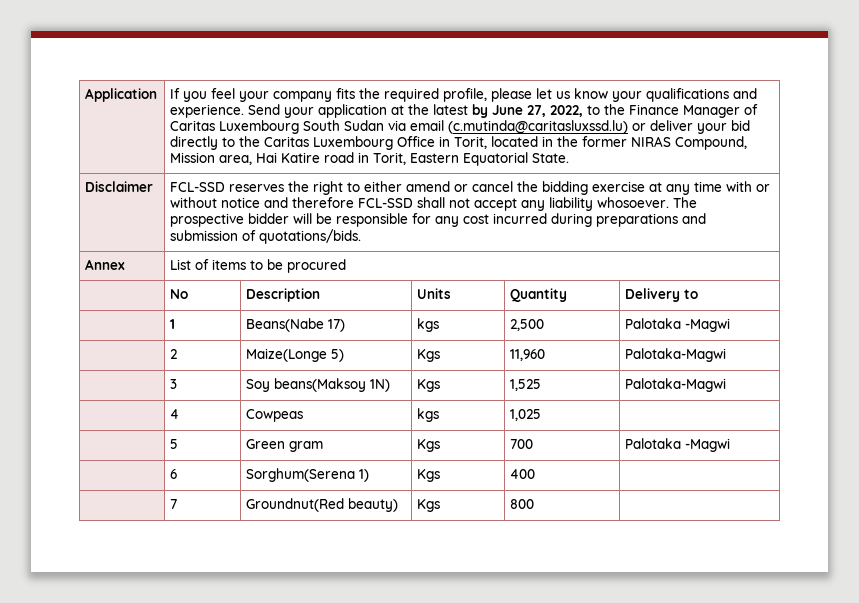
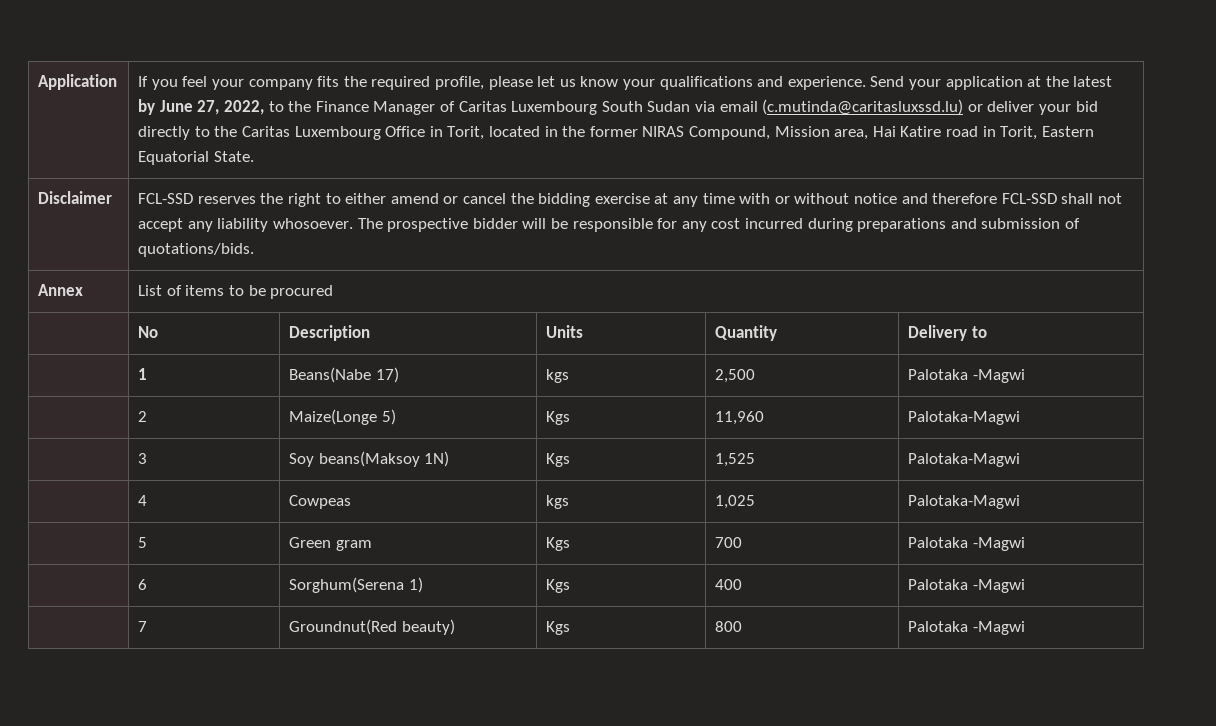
(542, 415) none -> [908,495,1021,509] Palotaka-Magwi
(536, 474) none -> [908,579,1025,593] Palotaka -Magwi
(535, 504) none -> [908,621,1025,635] Palotaka -Magwi

